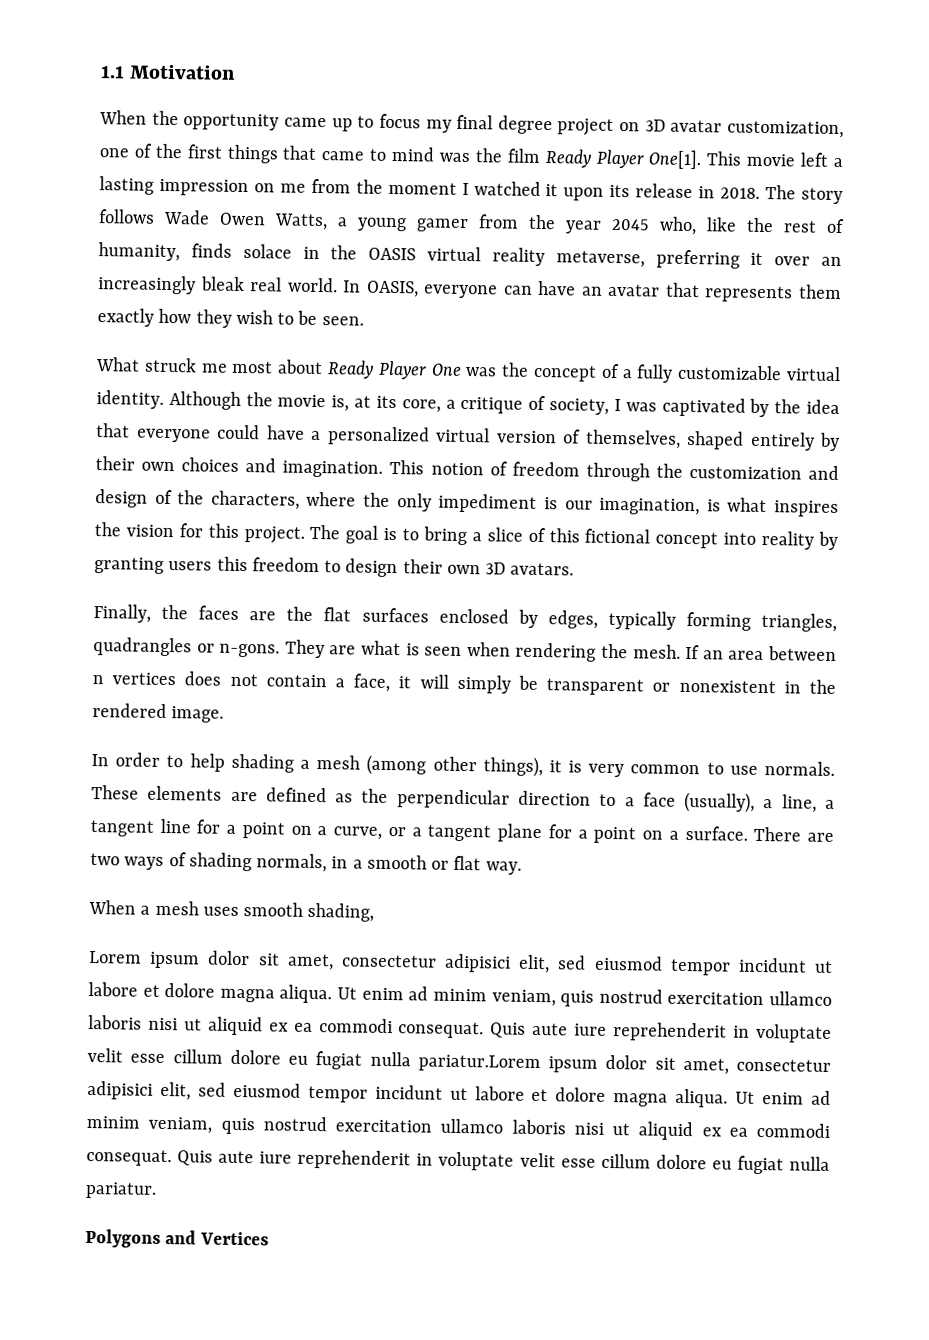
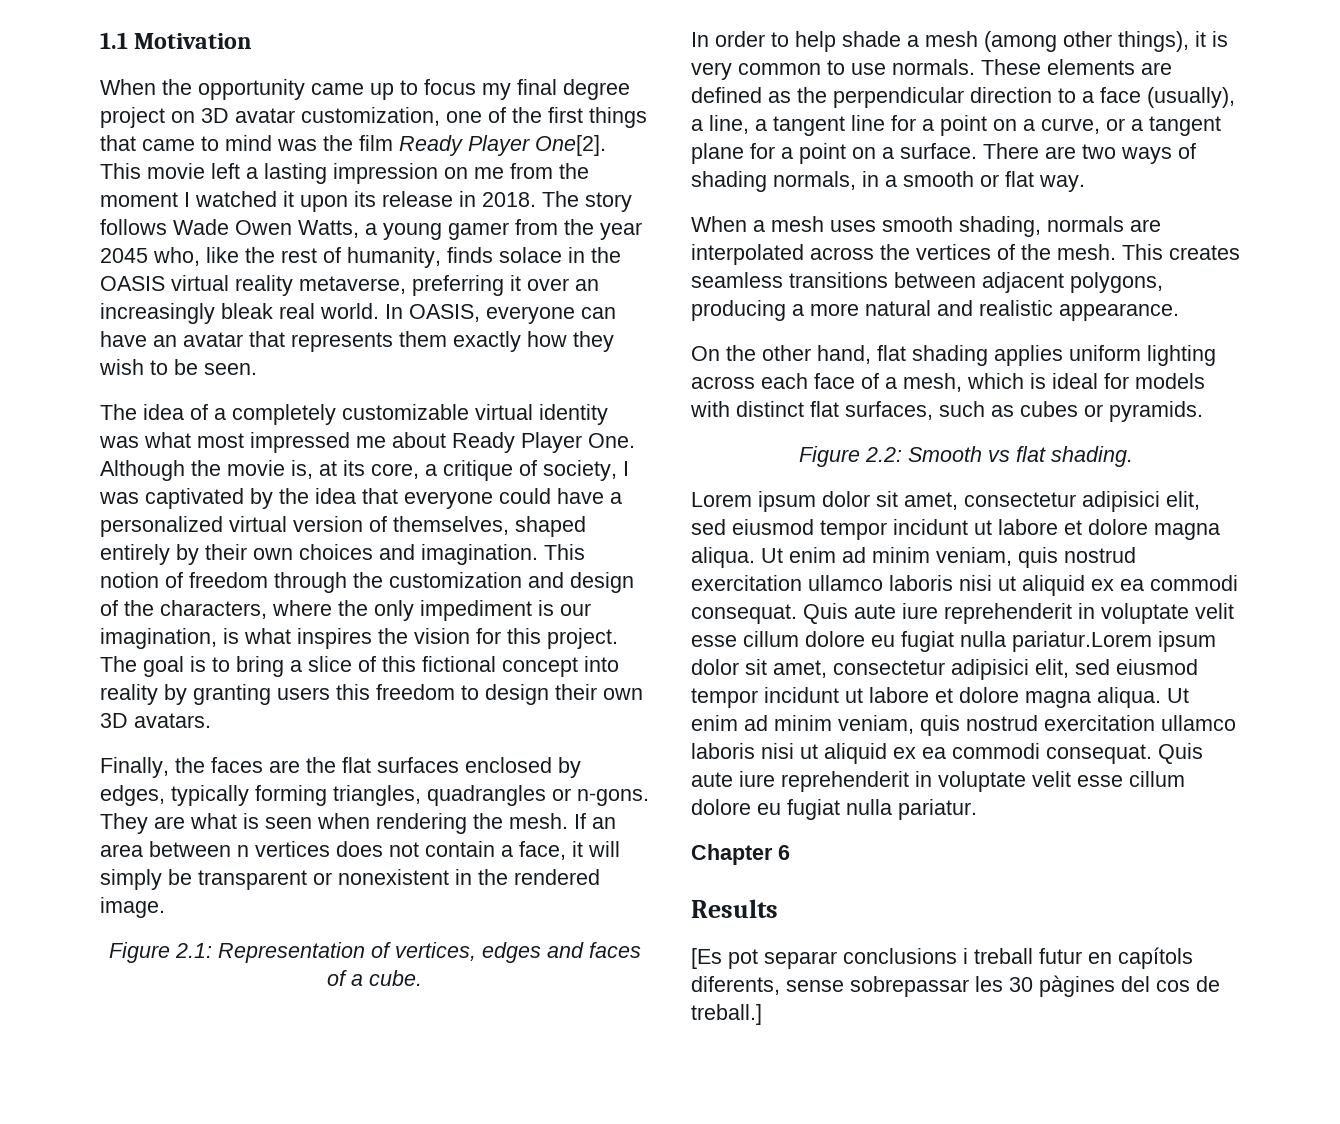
[648,149,703,170] One[1]. -> [535,135,606,156] One[2].
[95,357,841,383] [96,390,164,409] What struck me most about Ready Player One was the concept of a fully customizable virtual identity. -> [100,404,608,425] [99,432,635,453] The idea of a completely customizable virtual identity was what most impressed me about Ready Player One.
(225, 714) none -> [108,942,641,963] [327,970,422,986] // Figure 2.1: Representation of vertices, edges and faces of a cube.
[230,753,294,773] shading -> [842,31,901,47] shade
(375, 912) none -> [1047,216,1161,232] [691,244,1240,265] [691,272,1163,293] [691,300,1179,321] [691,345,1216,366] [691,373,1205,392] [690,401,1203,422] [798,446,1133,467] normals are interpolated across the vertices of the mesh. This creates seamless transitions between adjacent polygons, producing a more natural and realistic appearance. // On the other hand, flat shading applies uniform lighting across each face of a mesh, which is ideal for models with distinct flat surfaces, such as cubes or pyramids. // Figure 2.2: Smooth vs flat shading.
[85,1228,269,1248] Polygons and Vertices -> [691,844,790,865] [691,899,778,918] [691,947,1193,969] [691,975,1220,997] [691,1004,762,1025] Chapter 6 // Results // [Es pot separar conclusions i treball futur en capítols diferents, sense sobrepassar les 30 pàgines del cos de treball.]

